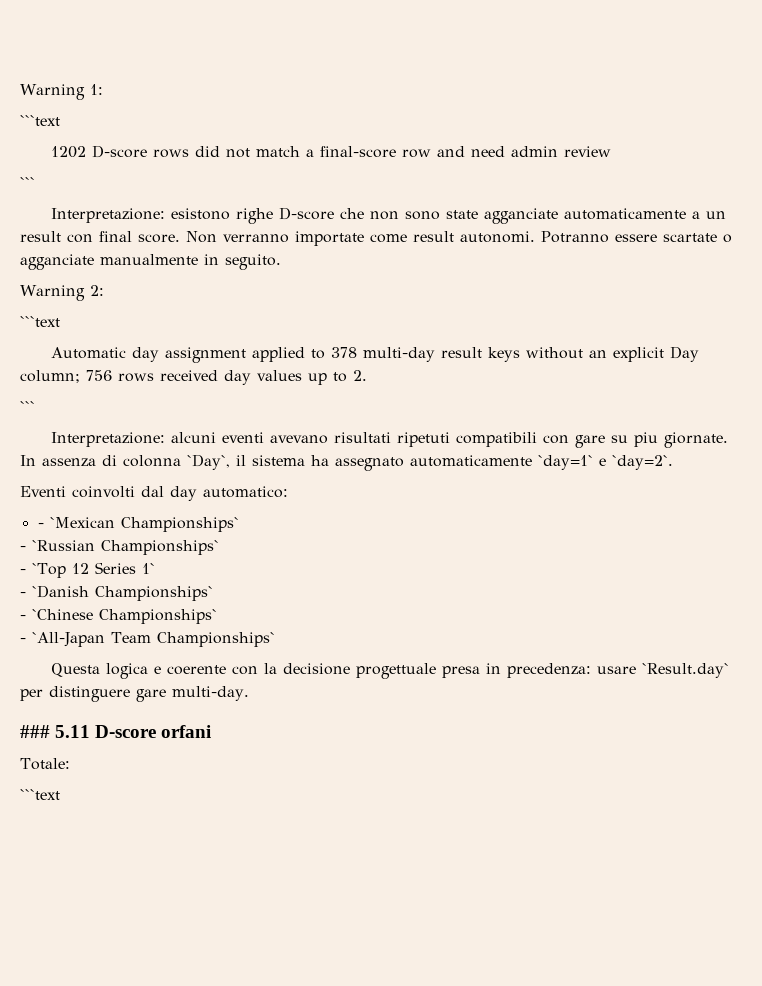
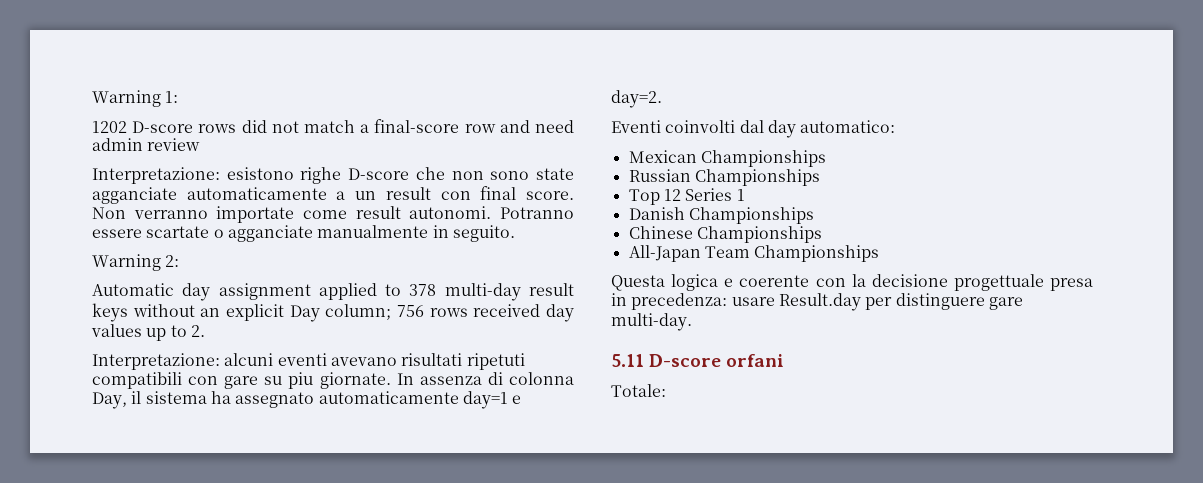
[20,115,60,126] // ```text -> (179, 97) none
[20,177,35,188] // ``` -> (201, 144) none
[20,316,60,327] // ```text -> (180, 261) none
[20,401,35,412] // ``` -> (205, 331) none
[187,454,230,470] `Day`, -> [92,392,127,409] Day,
[538,455,673,470] `day=1` e `day=2`. -> [462,391,522,409] [611,90,662,108] day=1 e day=2.
[37,517,239,532] [20,540,219,555] [20,562,155,578] [20,585,213,601] [20,609,217,624] [20,632,275,647] - `Mexican Championships` // - `Russian Championships` // - `Top 12 Series 1` // - `Danish Championships` // - `Chinese Championships` // - `All-Japan Team Championships` -> [628,150,826,167] [628,169,820,186] [628,188,745,205] [628,207,814,224] [628,226,822,243] [628,245,880,262] Mexican Championships // Russian Championships // Top 12 Series 1 // Danish Championships // Chinese Championships // All-Japan Team Championships
[641,663,729,678] `Result.day` -> [778,293,861,311] Result.day
[20,725,50,738] ### -> (692, 322) none
[20,789,60,800] // ```text -> (666, 390) none

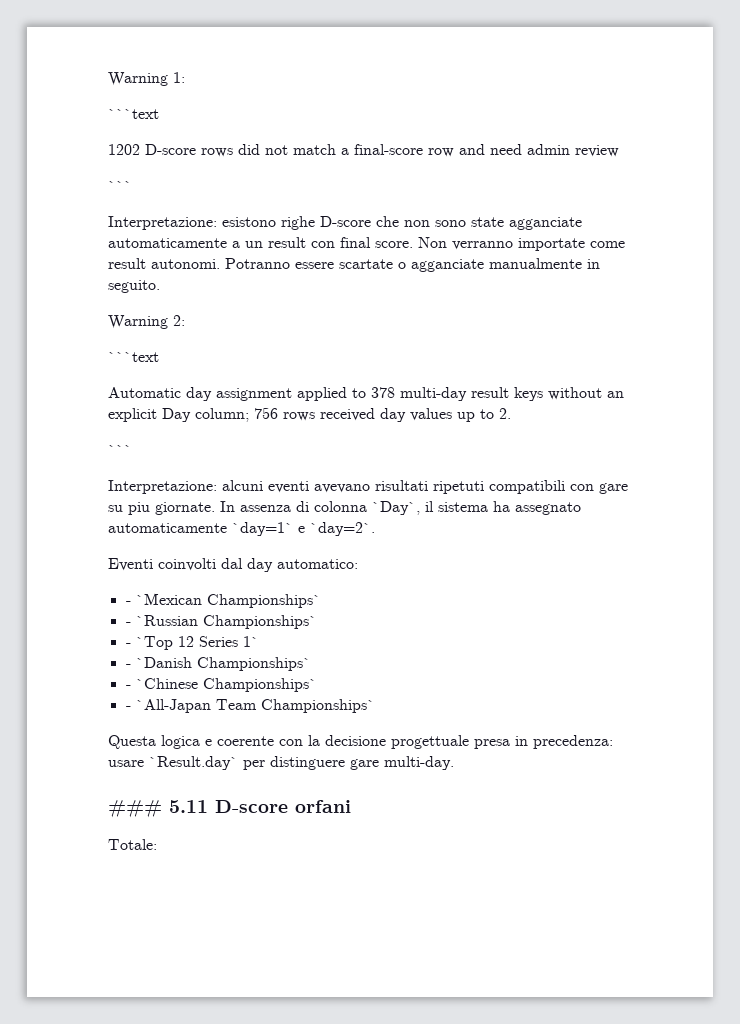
(179, 97) none -> [108,109,159,119] // ```text
(201, 144) none -> [108,181,132,191] // ```
(180, 261) none -> [108,352,159,362] // ```text
(205, 331) none -> [108,445,132,455] // ```
[92,392,127,409] Day, -> [372,501,420,515] `Day`,
[462,391,522,409] [611,90,662,108] day=1 e day=2. -> [232,522,375,536] `day=1` e `day=2`.
[628,150,826,167] [628,169,820,186] [628,188,745,205] [628,207,814,224] [628,226,822,243] [628,245,880,262] Mexican Championships // Russian Championships // Top 12 Series 1 // Danish Championships // Chinese Championships // All-Japan Team Championships -> [125,593,321,608] [125,615,317,629] [125,636,259,650] [125,657,311,671] [125,678,317,692] [125,699,375,713] - `Mexican Championships` // - `Russian Championships` // - `Top 12 Series 1` // - `Danish Championships` // - `Chinese Championships` // - `All-Japan Team Championships`
[778,293,861,311] Result.day -> [149,756,238,770] `Result.day`
(692, 322) none -> [108,800,162,818] ###

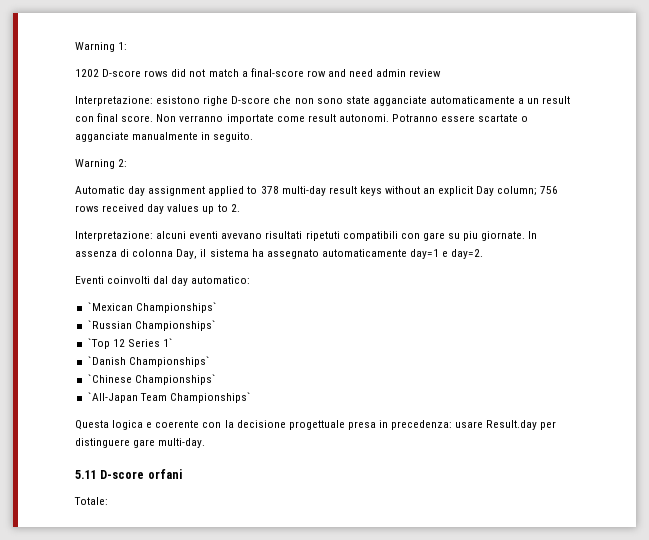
[108,109,159,119] // ```text -> (128, 46) none
[108,181,132,191] // ``` -> (442, 73) none
[108,352,159,362] // ```text -> (128, 163) none
[108,445,132,455] // ``` -> (240, 208) none
[372,501,420,515] `Day`, -> [176,249,198,259] Day,
[232,522,375,536] `day=1` e `day=2`. -> [409,249,484,259] day=1 e day=2.
[125,601,131,605] - -> (251, 280) none
[125,622,131,626] - -> (217, 307) none
[125,643,131,647] - -> (216, 325) none
[125,664,131,668] - -> (173, 342) none
[125,685,131,689] - -> (210, 361) none
[125,706,131,710] - -> (216, 379) none
[149,756,238,770] `Result.day` -> [486,420,538,430] Result.day
[108,800,162,818] ### -> (206, 443) none

